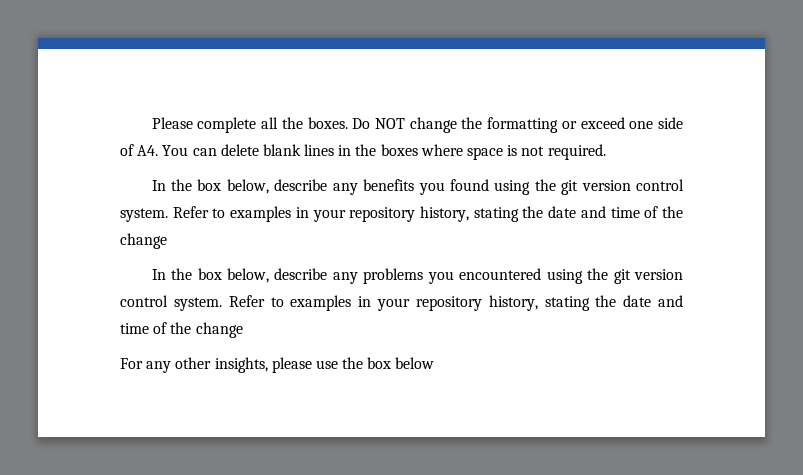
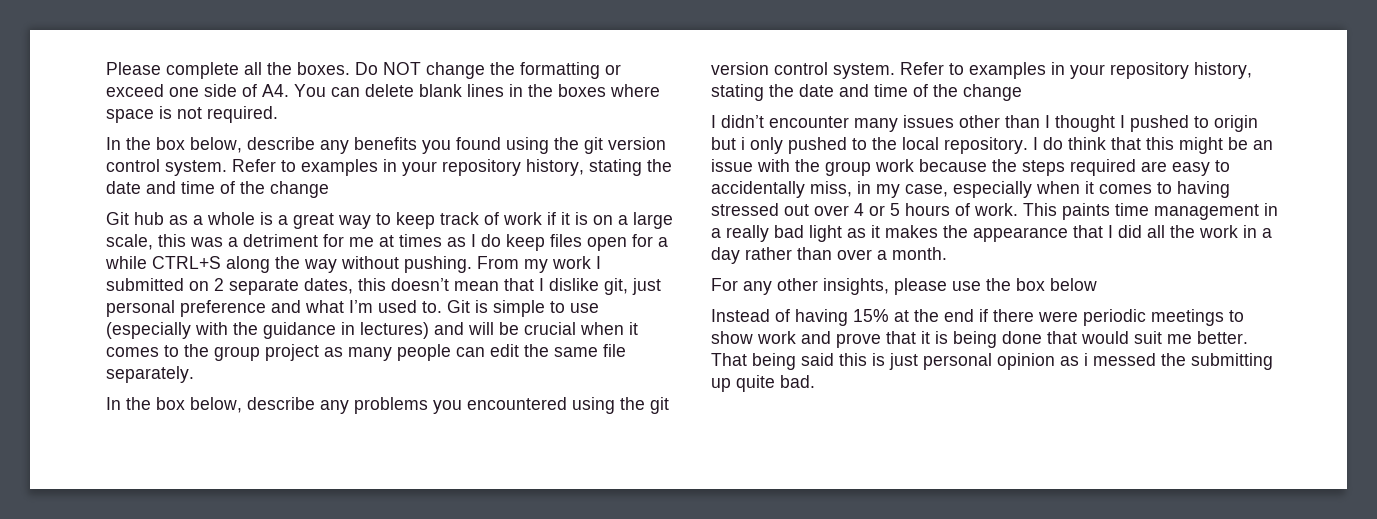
(167, 241) none -> [106,212,673,229] [106,234,668,251] [105,256,601,273] [106,278,661,295] [106,300,599,317] [106,322,638,339] [106,344,626,361] [106,366,194,383] // Git hub as a whole is a great way to keep track of work if it is on a large scale, this was a detriment for me at times as I do keep files open for a while CTRL+S along the way without pushing. From my work I submitted on 2 separate dates, this doesn’t mean that I dislike git, just personal preference and what I’m used to. Git is simple to use (especially with the guidance in lectures) and will be crucial when it comes to the group project as many people can edit the same file separately.
(243, 330) none -> [711,115,1258,132] [711,137,1273,154] [711,159,1230,176] [711,181,1230,198] [711,203,1278,220] [711,225,1272,242] [711,247,947,264] // I didn’t encounter many issues other than I thought I pushed to origin but i only pushed to the local repository. I do think that this might be an issue with the group work because the steps required are easy to accidentally miss, in my case, especially when it comes to having stressed out over 4 or 5 hours of work. This paints time management in a really bad light as it makes the appearance that I did all the work in a day rather than over a month.
(435, 363) none -> [711,309,1244,326] [711,331,1248,348] [711,353,1273,370] [711,375,815,392] // Instead of having 15% at the end if there were periodic meetings to show work and prove that it is being done that would suit me better. That being said this is just personal opinion as i messed the submitting up quite bad.

